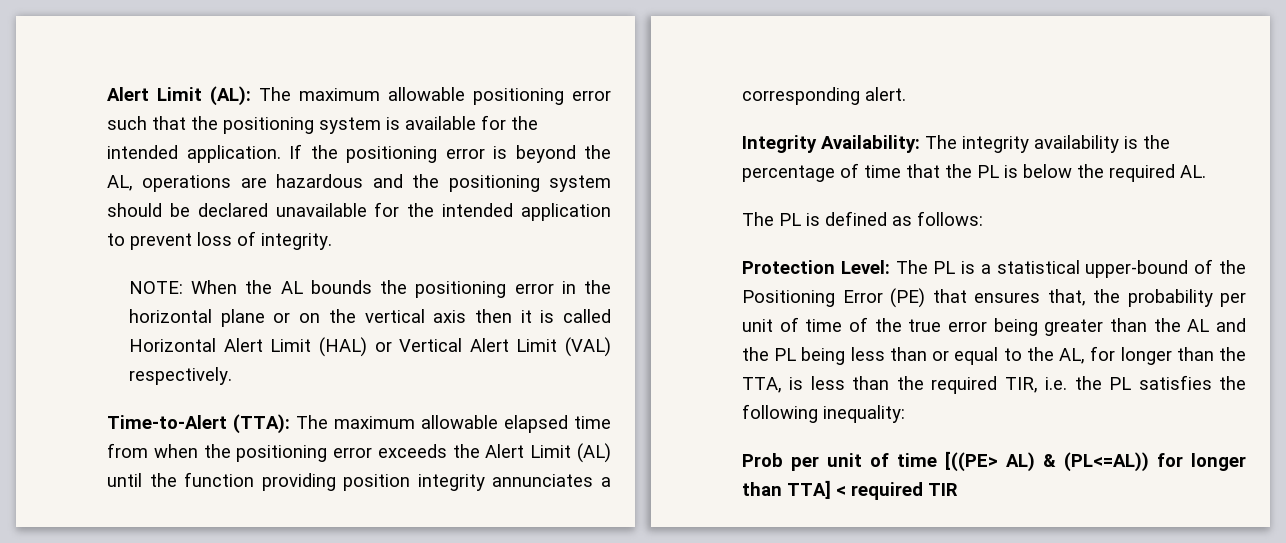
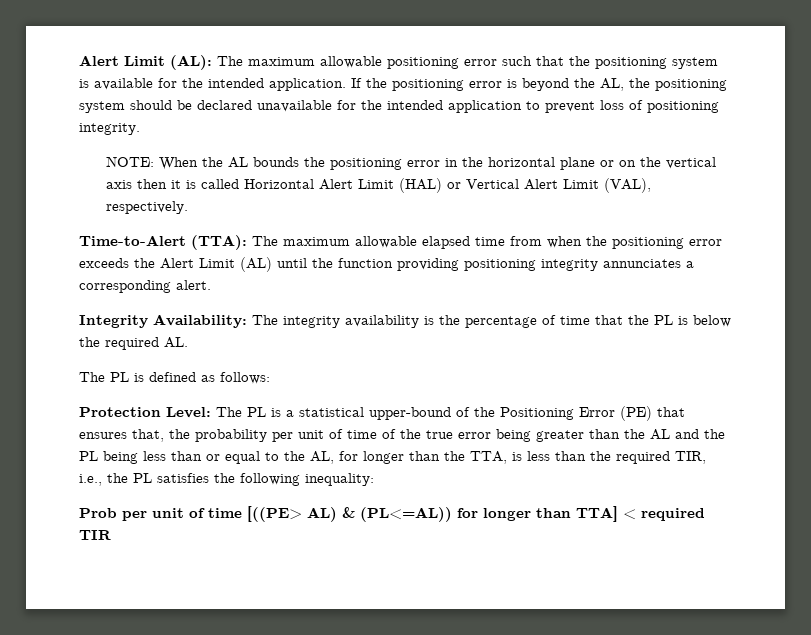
[142,174,403,192] operations are hazardous and -> (624, 84) none
(256, 238) none -> [647,101,719,113] positioning
[565,337,611,357] (VAL) -> [603,178,651,193] (VAL),
[343,474,411,491] position -> [464,259,536,271] positioning
[1045,377,1068,390] i.e. -> [79,474,102,486] i.e.,

